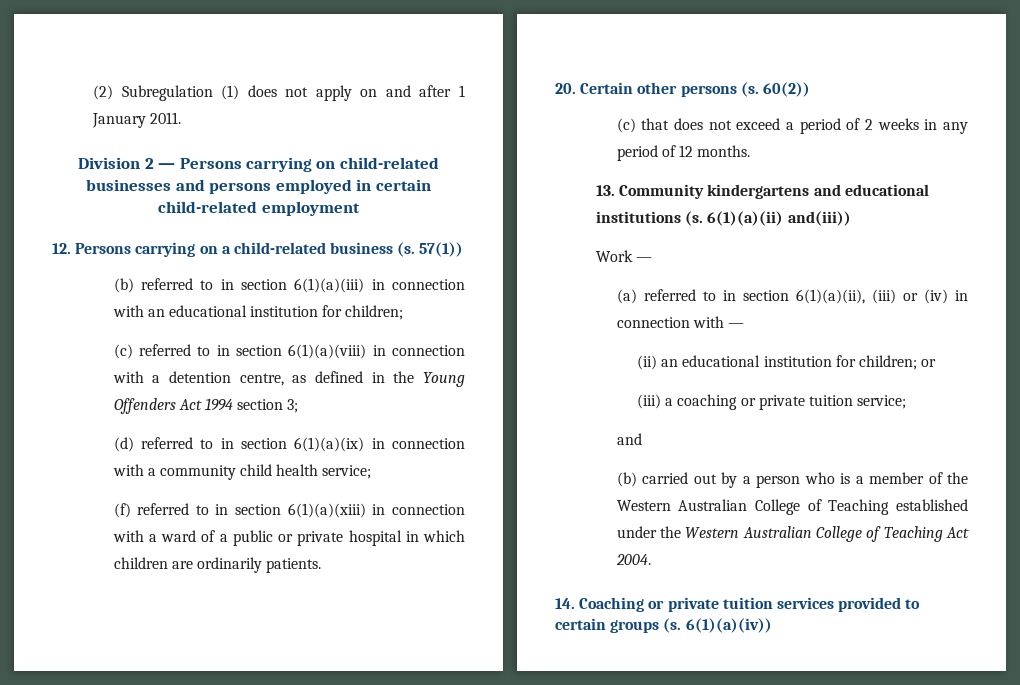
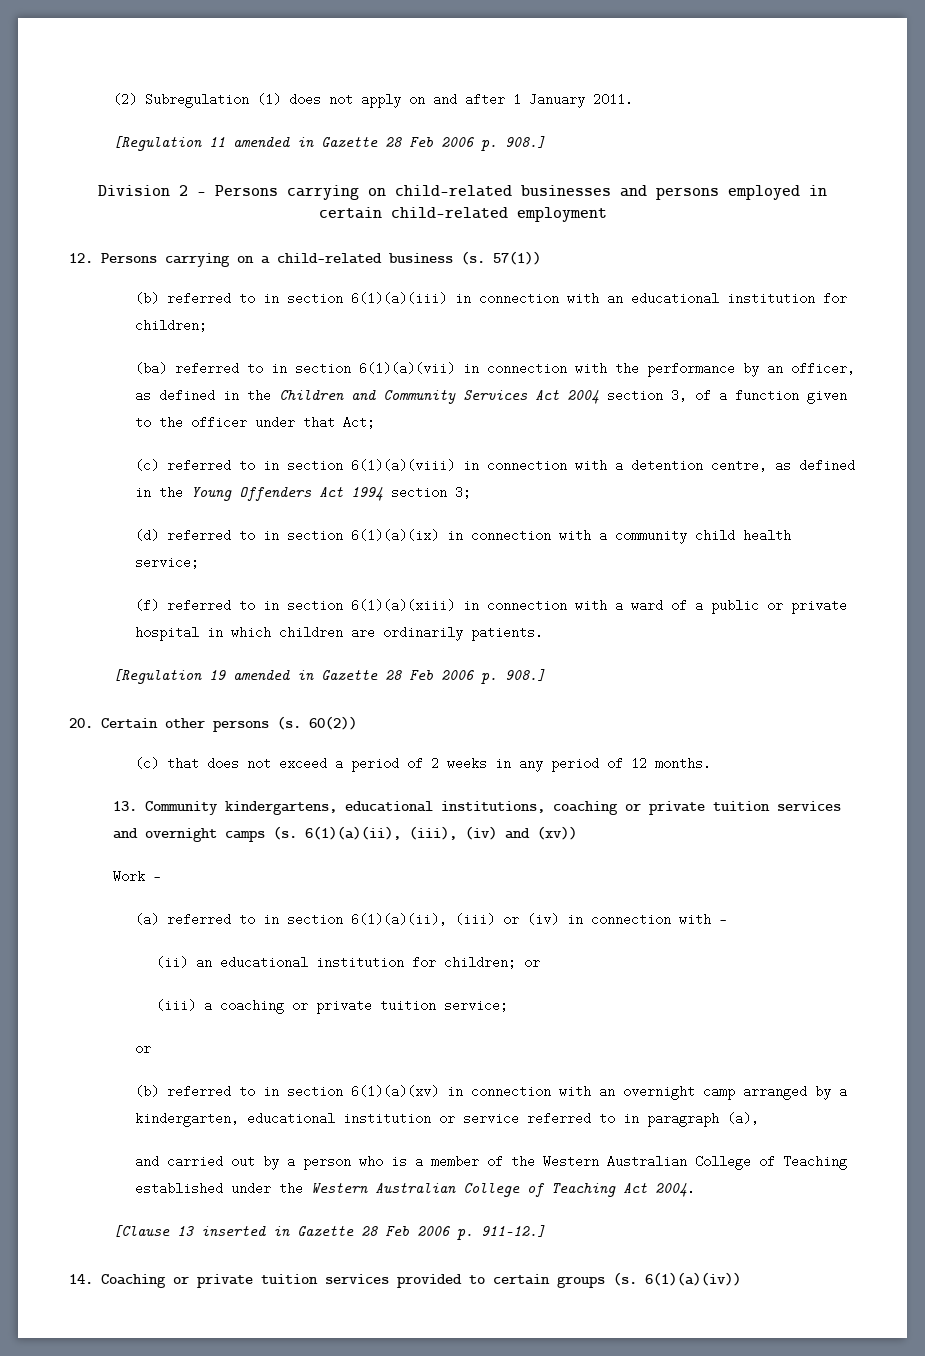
(182, 118) none -> [112,136,545,151] // [Regulation 11 amended in Gazette 28 Feb 2006 p. 908.]
(404, 312) none -> [134,362,855,377] [134,389,847,404] [134,416,375,429] // (ba) referred to in section 6(1)(a)(vii) in connection with the performance by an officer, as defined in the Children and Community Services Act 2004 section 3, of a function given to the officer under that Act;
(322, 565) none -> [112,669,545,684] // [Regulation 19 amended in Gazette 28 Feb 2006 p. 908.]
[707,184,929,199] [596,211,851,226] kindergartens and educational institutions (s. 6(1)(a)(ii) and(iii)) -> [224,801,841,815] [112,826,577,842] kindergartens, educational institutions, coaching or private tuition services and overnight camps (s. 6(1)(a)(ii), (iii), (iv) and (xv))
[616,433,642,445] [616,472,637,487] and // (b) -> [134,1046,151,1053] [134,1085,847,1100] [134,1112,759,1127] [134,1155,159,1168] or // (b) referred to in section 6(1)(a)(xv) in connection with an overnight camp arranged by a kindergarten, educational institution or service referred to in paragraph (a), // and
(651, 559) none -> [112,1225,545,1240] // [Clause 13 inserted in Gazette 28 Feb 2006 p. 911-12.]

